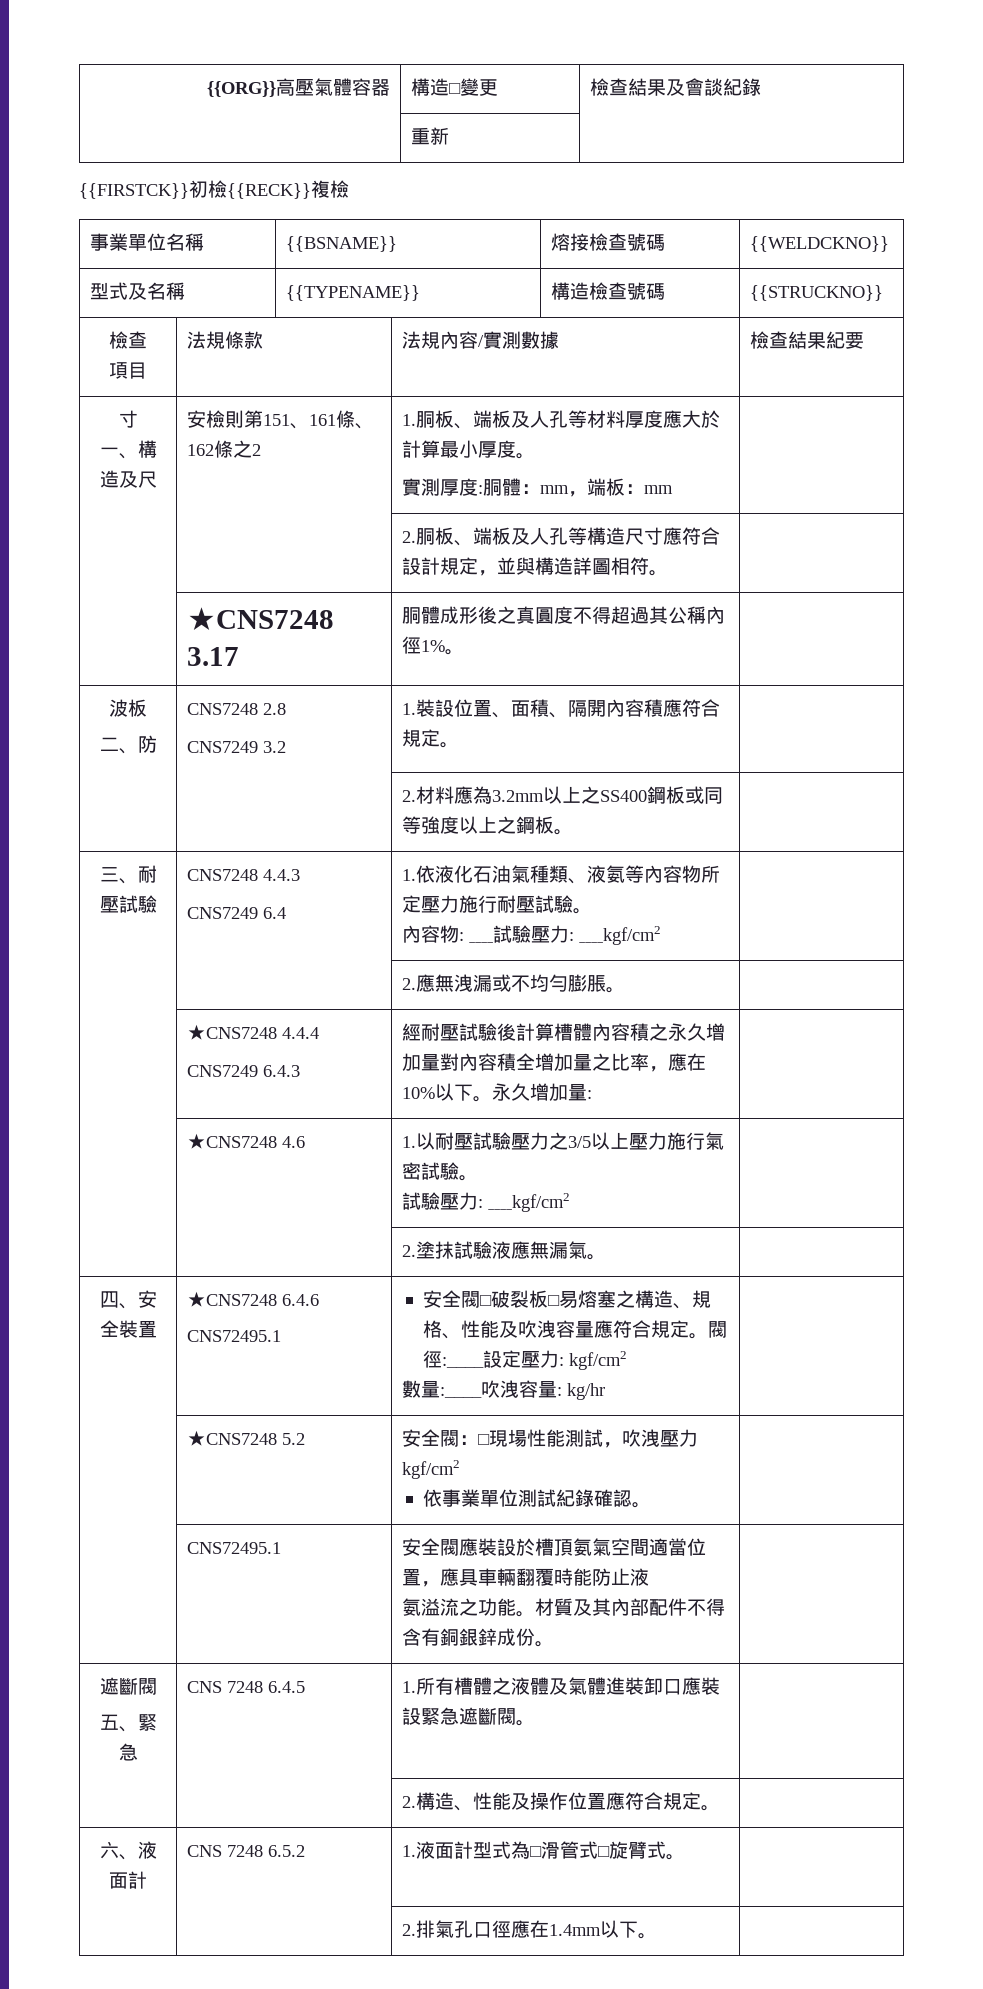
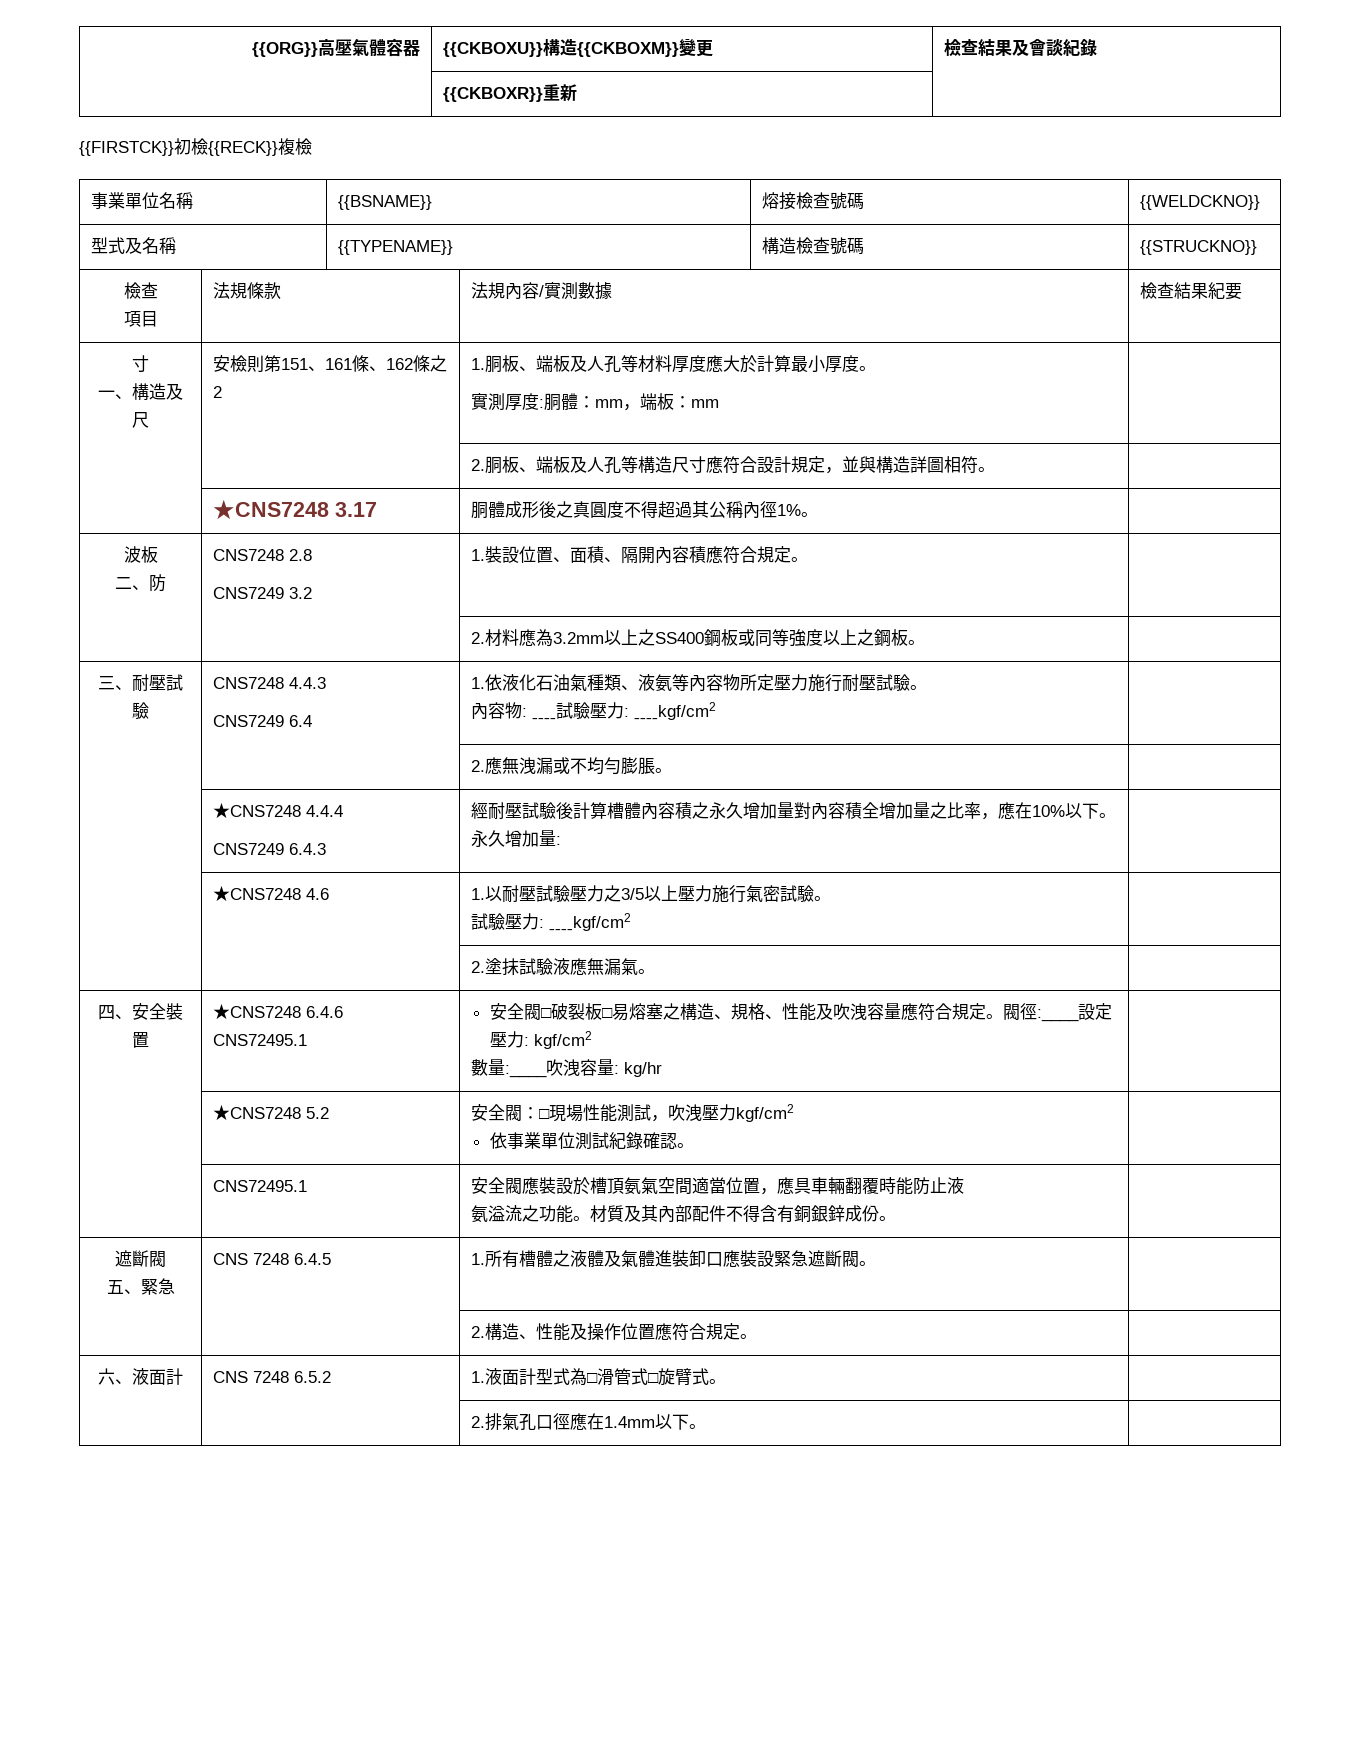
[411,78,462,96] 構造□ -> [443,39,680,57] {{CKBOXU}}構造{{CKBOXM}}
(762, 87) none -> [443,87,544,102] {{CKBOXR}}

